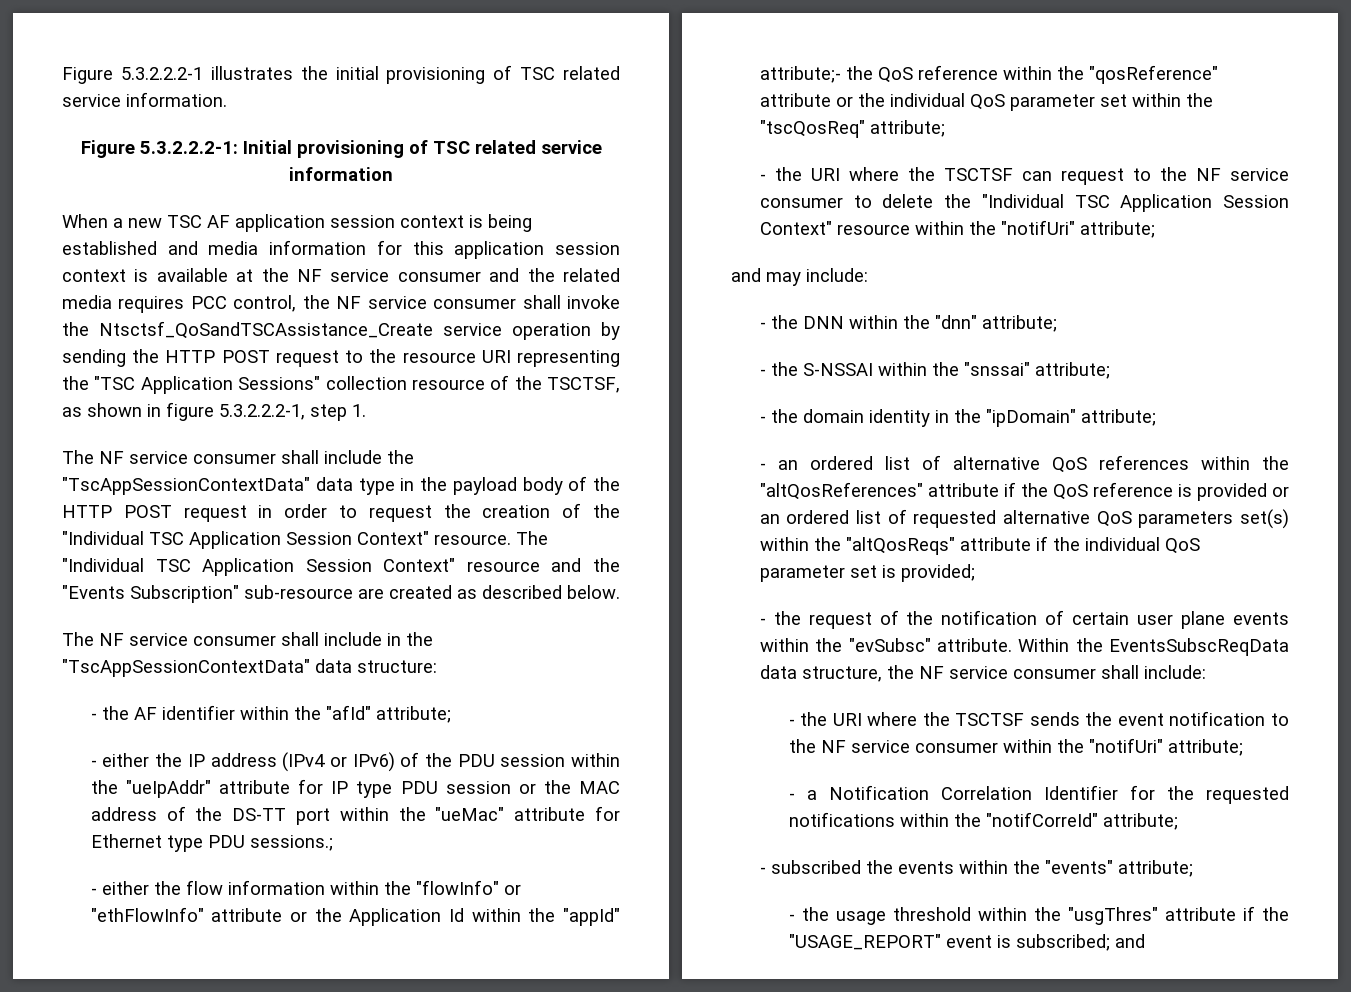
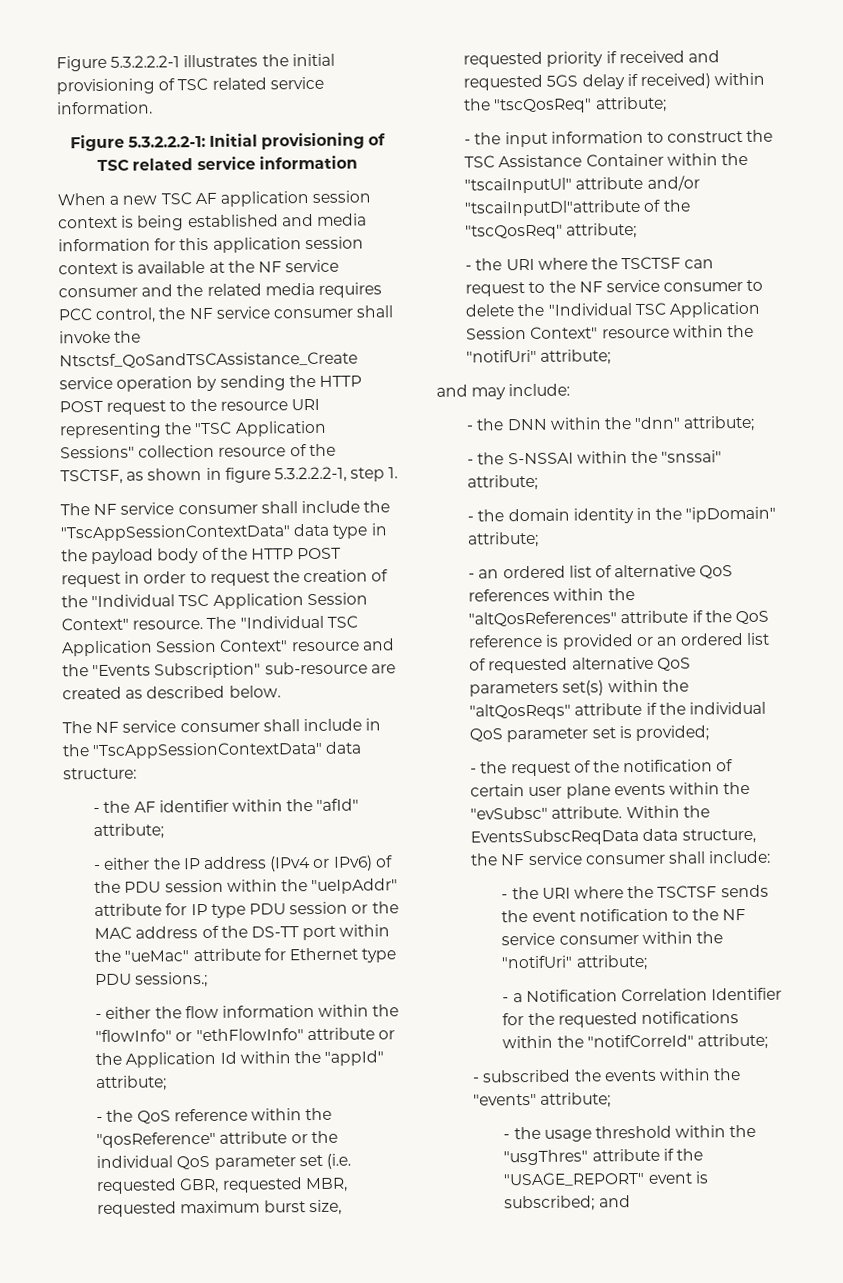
[759,66,841,83] attribute;- -> [96,1075,168,1092] [96,1116,104,1123] attribute; // -
[1131,93,1181,107] within -> [325,1153,351,1169] [96,1177,348,1195] [97,1199,342,1218] [463,50,720,68] [463,72,766,91] [463,96,667,114] [464,129,774,148] [464,152,748,168] [464,175,700,194] [464,199,662,217] (i.e. requested GBR, requested MBR, requested maximum burst size, requested priority if received and requested 5GS delay if received) within the "tscQosReq" attribute; // - the input information to construct the TSC Assistance Container within the "tscaiInputUl" attribute and/or "tscaiInputDl"attribute of

